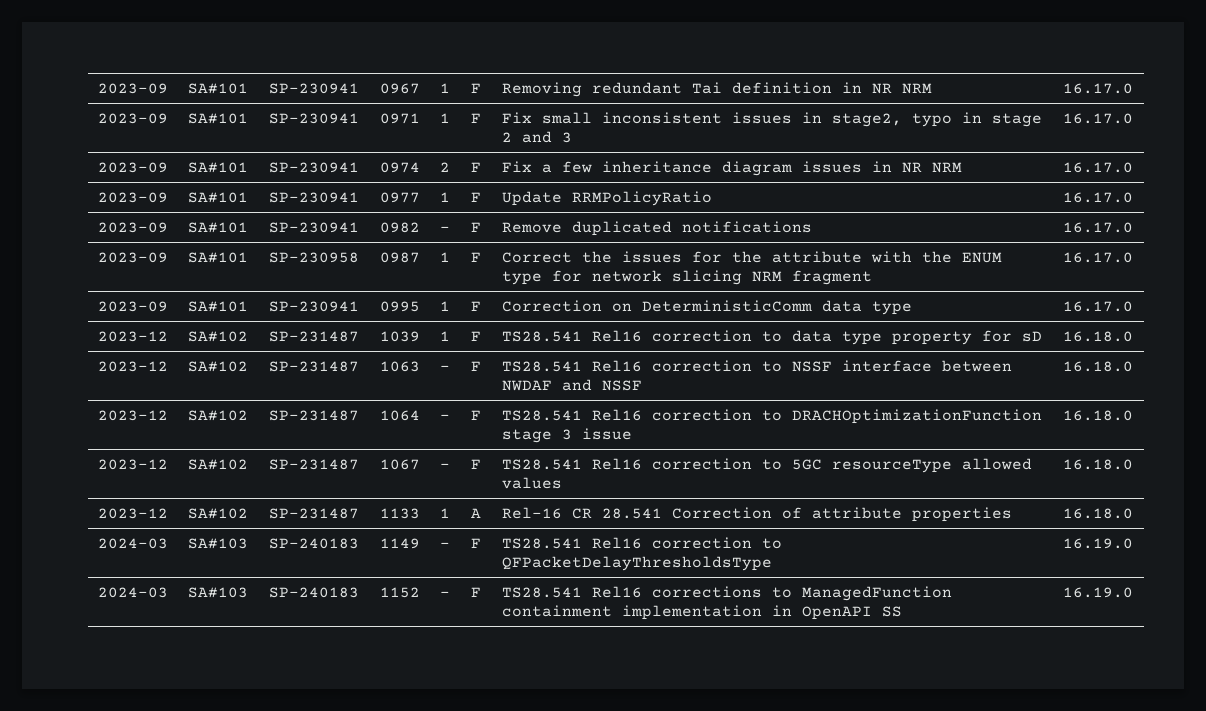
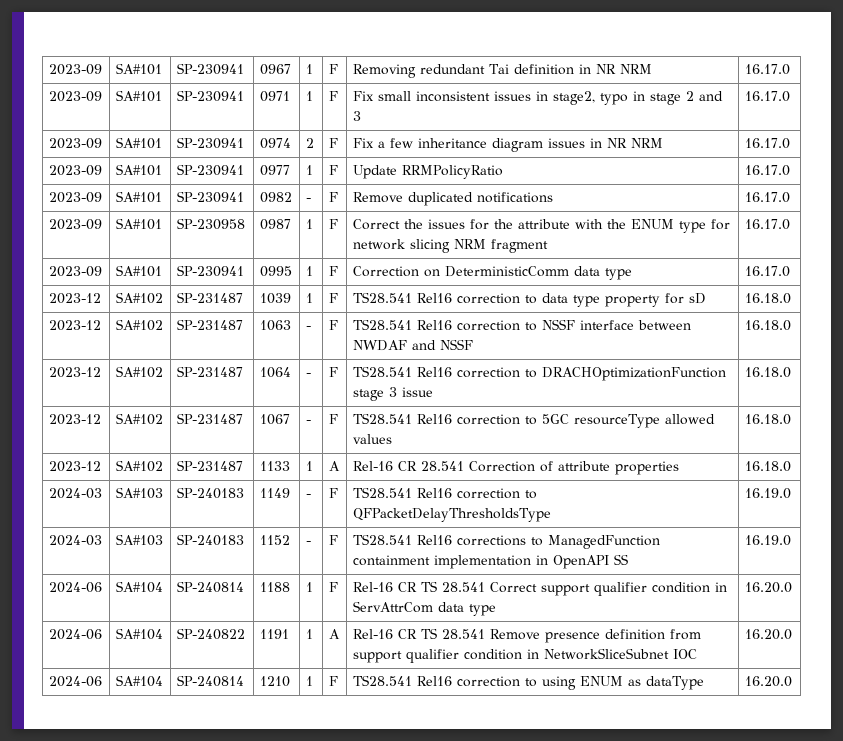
(1133, 592) none -> [48,582,102,593] [115,581,163,593] [176,581,244,593] [259,582,290,592] [305,582,313,592] [328,582,338,592] [352,581,727,596] [352,601,496,616] [744,582,792,593] [48,629,102,640] [115,628,163,640] [176,628,245,640] [259,629,289,639] [305,629,313,639] [328,629,340,639] [352,628,701,643] [352,648,697,663] [744,629,792,640] [48,676,102,687] [115,675,163,687] [176,675,244,687] [259,676,290,687] [305,676,313,686] [328,676,338,686] [352,675,704,690] [744,676,792,687] // 2024-06 | SA#104 | SP-240814 | 1188 | 1 | F | Rel-16 CR TS 28.541 Correct support qualifier condition in ServAttrCom data type | 16.20.0 // 2024-06 | SA#104 | SP-240822 | 1191 | 1 | A | Rel-16 CR TS 28.541 Remove presence definition from support qualifier condition in NetworkSliceSubnet IOC | 16.20.0 // 2024-06 | SA#104 | SP-240814 | 1210 | 1 | F | TS28.541 Rel16 correction to using ENUM as dataType | 16.20.0

